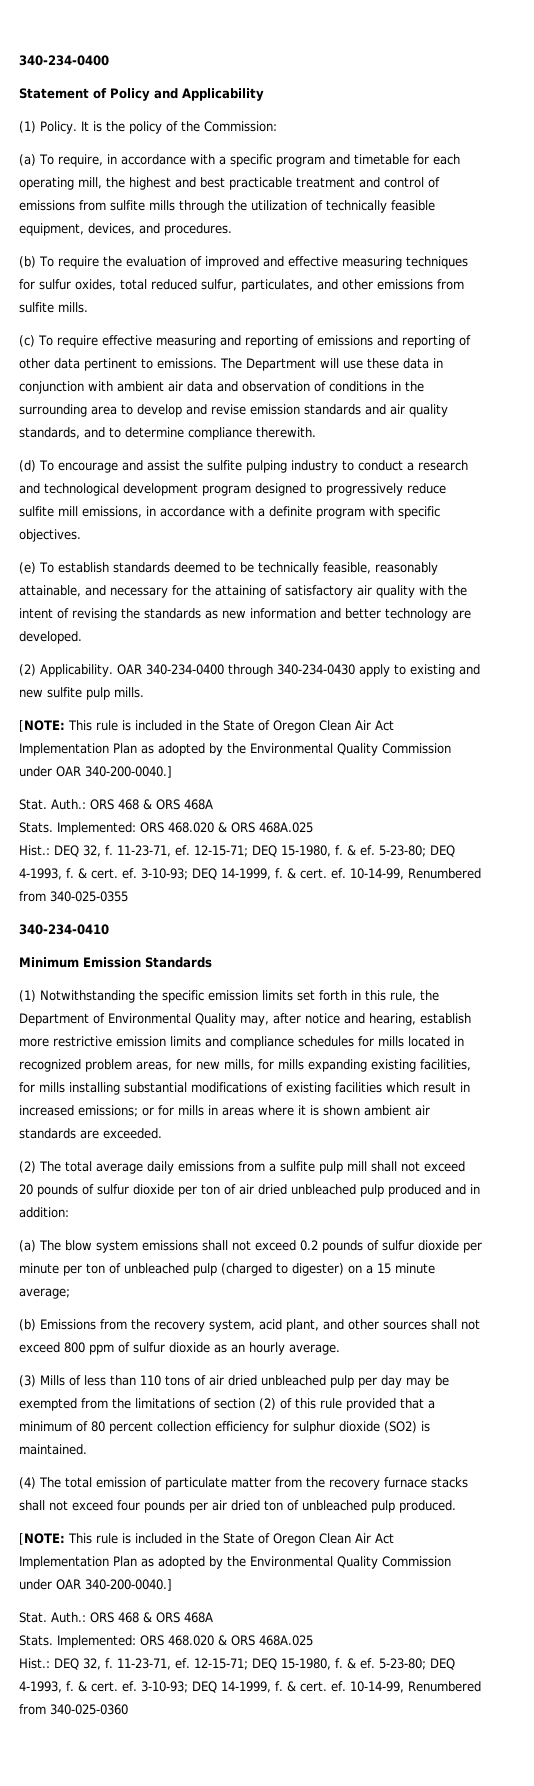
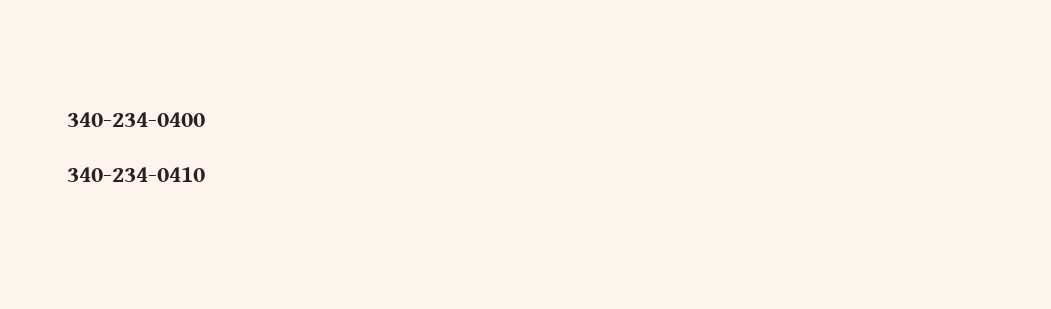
[19,88,264,101] [19,121,277,134] [19,154,460,167] [19,177,440,190] [19,200,435,213] [19,223,232,236] [19,256,468,269] [19,279,464,292] [19,302,88,313] [19,335,471,348] [19,358,443,371] [19,381,424,394] [19,404,448,417] [19,427,316,440] [19,460,468,473] [19,483,446,496] [19,506,440,519] [19,529,81,542] [19,562,438,575] [19,585,467,598] [19,608,471,621] [19,631,82,644] [19,664,480,677] [19,687,144,700] [19,720,394,733] [19,743,451,756] [19,766,172,778] [19,799,213,810] [19,822,313,835] [19,845,455,857] [19,868,481,880] [19,891,128,902] [19,924,109,935] [19,957,212,968] [19,990,439,1003] [19,1013,471,1026] [19,1036,464,1049] [19,1059,471,1072] [19,1082,470,1095] [19,1105,430,1117] [19,1128,162,1139] [19,1161,465,1174] [19,1184,480,1197] [19,1207,69,1218] [19,1240,482,1253] [19,1263,435,1276] [19,1288,70,1299] [19,1319,480,1332] [19,1342,340,1355] [19,1375,449,1388] [19,1398,435,1411] [19,1421,430,1434] [19,1444,87,1455] [19,1477,468,1490] [19,1500,456,1513] [19,1533,394,1546] [19,1556,451,1569] [19,1579,172,1591] [19,1612,213,1623] [19,1635,313,1648] [19,1658,455,1670] [19,1681,481,1693] [19,1704,128,1715] Statement of Policy and Applicability // (1) Policy. It is the policy of the Commission: // (a) To require, in accordance with a specific program and timetable for each operating mill, the highest and best practicable treatment and control of emissions from sulfite mills through the utilization of technically feasible equipment, devices, and procedures. // (b) To require the evaluation of improved and effective measuring techniques for sulfur oxides, total reduced sulfur, particulates, and other emissions from sulfite mills. // (c) To require effective measuring and reporting of emissions and reporting of other data pertinent to emissions. The Department will use these data in conjunction with ambient air data and observation of conditions in the surrounding area to develop and revise emission standards and air quality standards, and to determine compliance therewith. // (d) To encourage and assist the sulfite pulping industry to conduct a research and technological development program designed to progressively reduce sulfite mill emissions, in accordance with a definite program with specific objectives. // (e) To establish standards deemed to be technically feasible, reasonably attainable, and necessary for the attaining of satisfactory air quality with the intent of revising the standards as new information and better technology are developed. // (2) Applicability. OAR 340-234-0400 through 340-234-0430 apply to existing and new sulfite pulp mills. // [NOTE: This rule is included in the State of Oregon Clean Air Act Implementation Plan as adopted by the Environmental Quality Commission under OAR 340-200-0040.] // Stat. Auth.: ORS 468 & ORS 468A // Stats. Implemented: ORS 468.020 & ORS 468A.025 // Hist.: DEQ 32, f. 11-23-71, ef. 12-15-71; DEQ 15-1980, f. & ef. 5-23-80; DEQ 4-1993, f. & cert. ef. 3-10-93; DEQ 14-1999, f. & cert. ef. 10-14-99, Renumbered from 340-025-0355 // 340-234-0410 // Minimum Emission Standards // (1) Notwithstanding the specific emission limits set forth in this rule, the Department of Environmental Quality may, after notice and hearing, establish more restrictive emission limits and compliance schedules for mills located in recognized problem areas, for new mills, for mills expanding existing facilities, for mills installing substantial modifications of existing facilities which result in increased emissions; or for mills in areas where it is shown ambient air standards are exceeded. // (2) The total average daily emissions from a sulfite pulp mill shall not exceed 20 pounds of sulfur dioxide per ton of air dried unbleached pulp produced and in addition: // (a) The blow system emissions shall not exceed 0.2 pounds of sulfur dioxide per minute per ton of unbleached pulp (charged to digester) on a 15 minute average; // (b) Emissions from the recovery system, acid plant, and other sources shall not exceed 800 ppm of sulfur dioxide as an hourly average. // (3) Mills of less than 110 tons of air dried unbleached pulp per day may be exempted from the limitations of section (2) of this rule provided that a minimum of 80 percent collection efficiency for sulphur dioxide (SO2) is maintained. // (4) The total emission of particulate matter from the recovery furnace stacks shall not exceed four pounds per air dried ton of unbleached pulp produced. // [NOTE: This rule is included in the State of Oregon Clean Air Act Implementation Plan as adopted by the Environmental Quality Commission under OAR 340-200-0040.] // Stat. Auth.: ORS 468 & ORS 468A // Stats. Implemented: ORS 468.020 & ORS 468A.025 // Hist.: DEQ 32, f. 11-23-71, ef. 12-15-71; DEQ 15-1980, f. & ef. 5-23-80; DEQ 4-1993, f. & cert. ef. 3-10-93; DEQ 14-1999, f. & cert. ef. 10-14-99, Renumbered from 340-025-0360 -> [67,167,205,182] 340-234-0410

